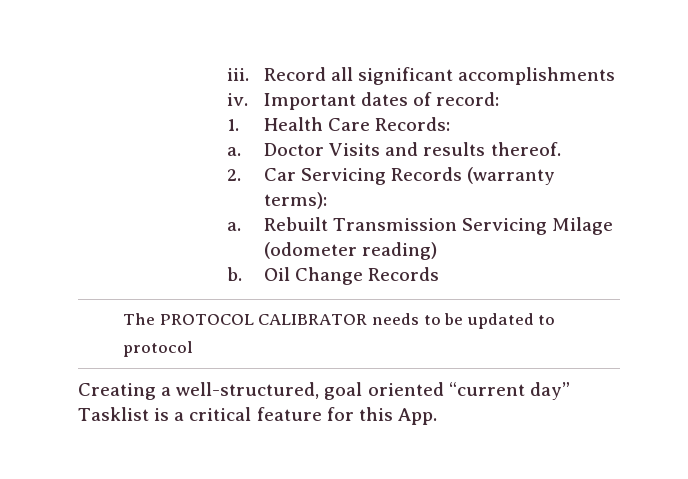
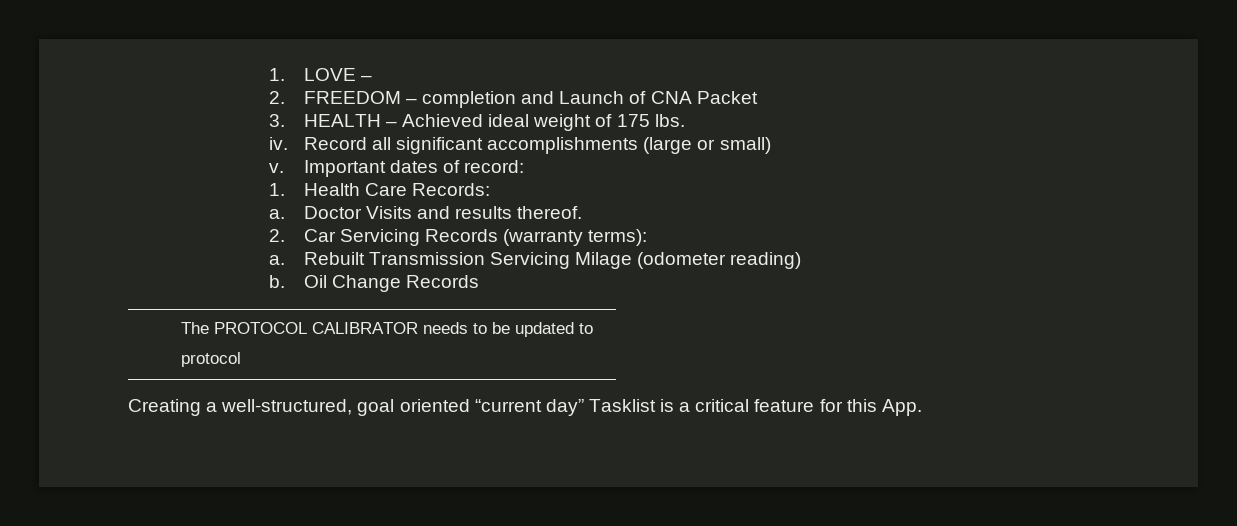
[226,68,249,81] iii. -> [268,68,372,81] [268,91,758,108] [268,114,685,131] [268,137,288,150] 1. LOVE – // 2. FREEDOM – completion and Launch of CNA Packet // 3. HEALTH – Achieved ideal weight of 175 lbs. // iv.
[226,93,248,106] // iv. -> [643,137,771,154] [268,163,284,173] (large or small) // v.

